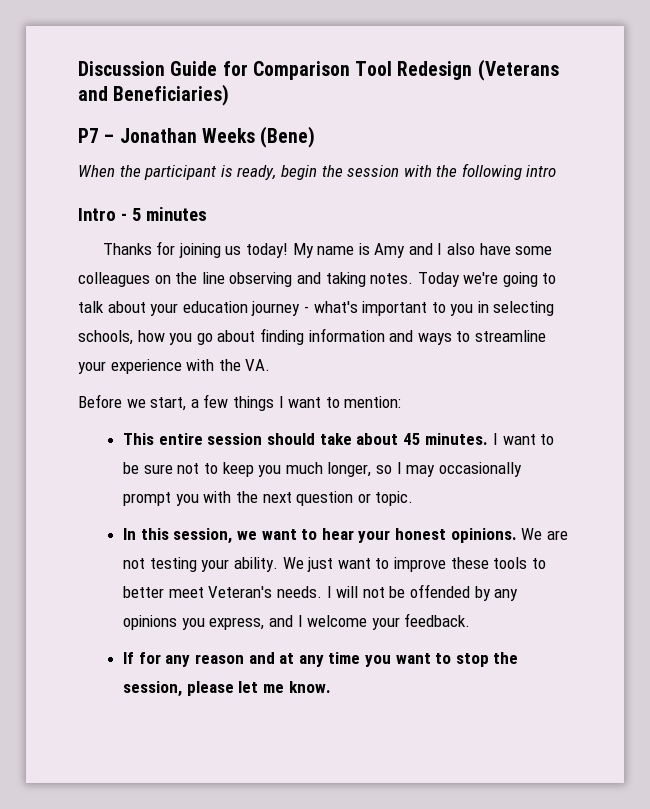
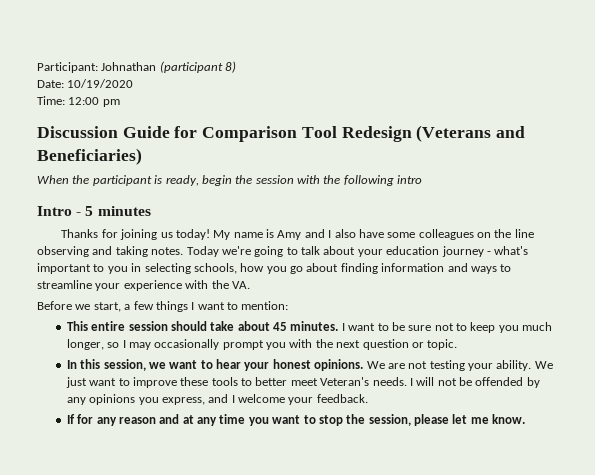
(78, 68) none -> [37,61,237,73] [37,79,134,88] [37,96,120,107] Participant: Johnathan (participant 8) // Date: 10/19/2020 // Time: 12:00 pm //
[78,126,316,148] // P7 – Jonathan Weeks (Bene) -> (142, 156) none

